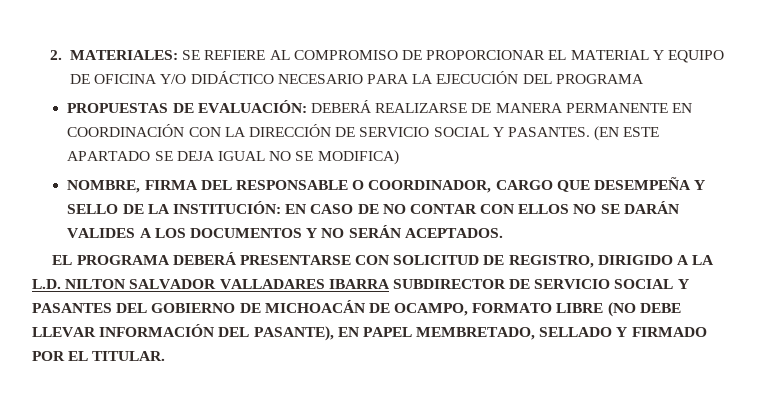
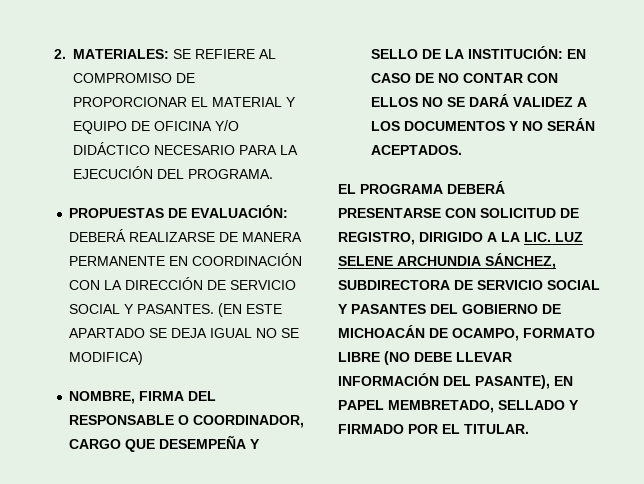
[555,74,644,84] PROGRAMA -> [187,169,273,179] PROGRAMA.
[623,201,679,214] [67,228,136,238] DARÁN VALIDES -> [469,94,574,107] DARÁ VALIDEZ
[32,279,506,289] L.D. NILTON SALVADOR VALLADARES IBARRA SUBDIRECTOR -> [524,232,583,242] [338,253,556,269] [338,280,450,290] LIC. LUZ SELENE ARCHUNDIA SÁNCHEZ, SUBDIRECTORA

